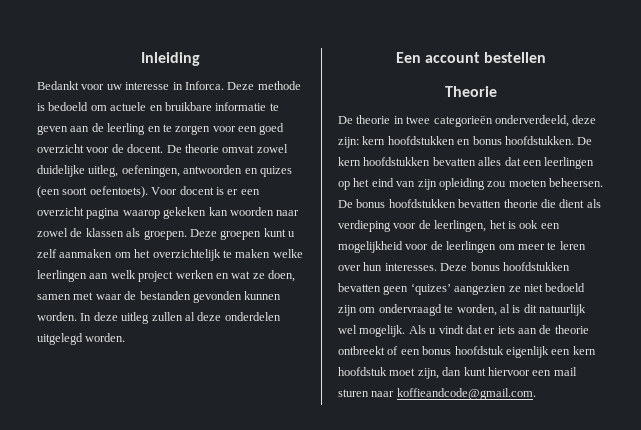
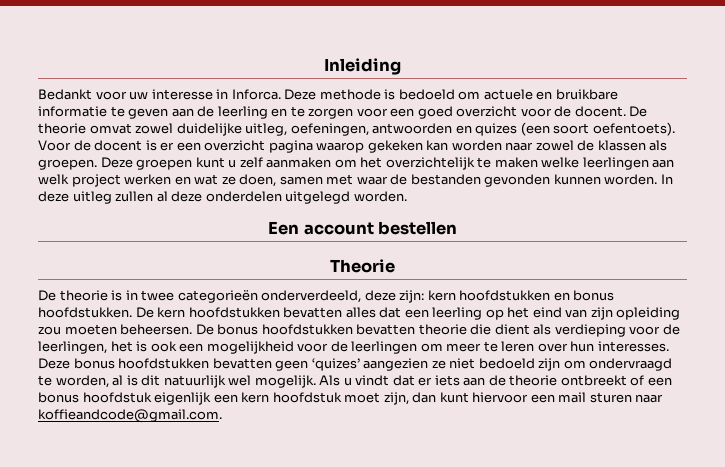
(178, 191) none -> [73,140,91,151] de
[229,207,274,216] woorden -> [451,140,502,151] worden
(391, 119) none -> [111,290,123,301] is
[544,157,595,169] leerlingen -> [432,307,483,320] leerling

